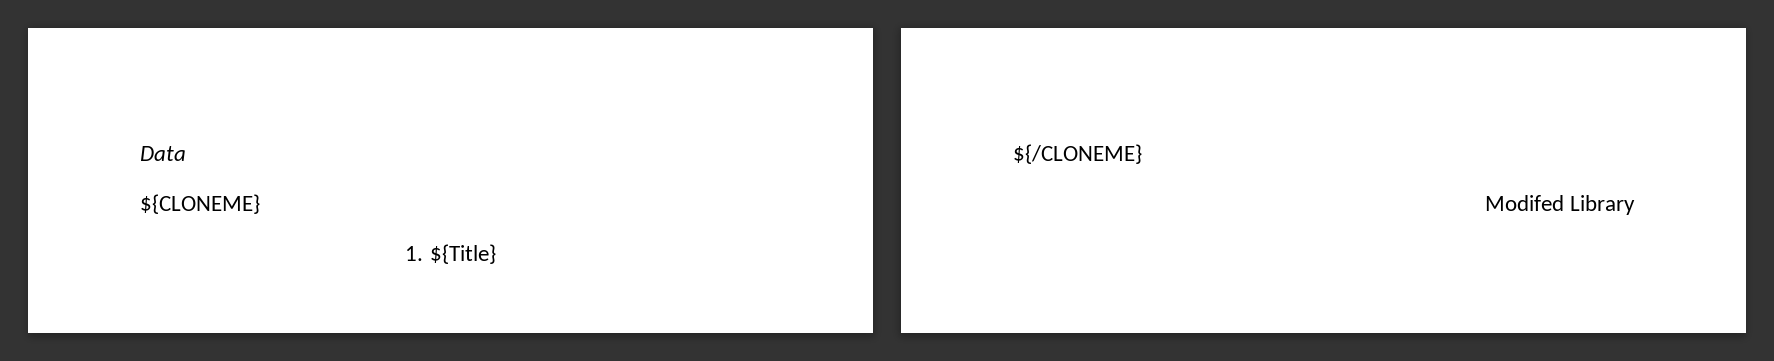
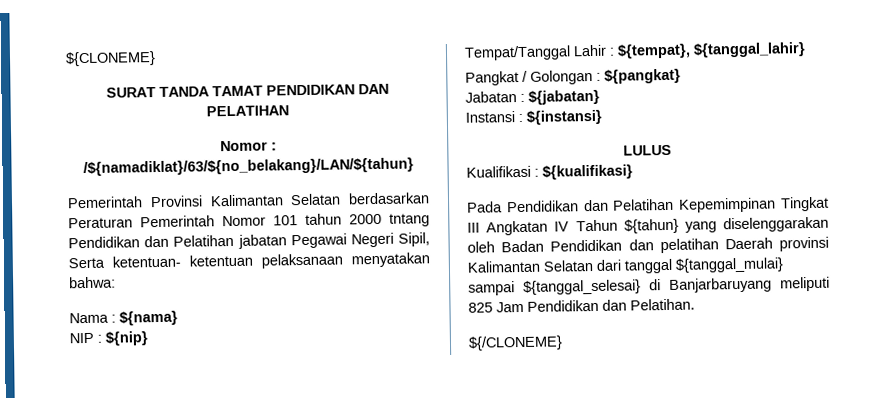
[140,146,186,161] Data // -> (65, 59) none
[405,244,496,264] 1. ${Title} -> [105,83,389,98] [205,105,289,117] [219,140,277,152] [82,157,414,177] [67,192,430,209] [68,213,430,229] [68,232,430,249] [68,252,430,269] [69,276,116,289] [69,310,178,326] [69,331,148,346] [464,42,806,61] [465,68,681,86] [465,89,600,105] [465,109,602,125] [622,144,672,156] [466,164,633,180] [467,196,829,213] [467,216,829,236] [467,236,829,254] [467,257,784,274] [468,276,830,296] [468,298,695,313] SURAT TANDA TAMAT PENDIDIKAN DAN PELATIHAN // Nomor : /${namadiklat}/63/${no_belakang}/LAN/${tahun} // Pemerintah Provinsi Kalimantan Selatan berdasarkan Peraturan Pemerintah Nomor 101 tahun 2000 tntang Pendidikan dan Pelatihan jabatan Pegawai Negeri Sipil, Serta ketentuan- ketentuan pelaksanaan menyatakan bahwa: // Nama : ${nama} // NIP : ${nip} // Tempat/Tanggal Lahir : ${tempat}, ${tanggal_lahir} // Pangkat / Golongan : ${pangkat} // Jabatan : ${jabatan} // Instansi : ${instansi} // LULUS // Kualifikasi : ${kualifikasi} // Pada Pendidikan dan Pelatihan Kepemimpinan Tingkat III Angkatan IV Tahun ${tahun} yang diselenggarakan oleh Badan Pendidikan dan pelatihan Daerah provinsi Kalimantan Selatan dari tanggal ${tanggal_mulai} sampai ${tanggal_selesai} di Banjarbaruyang meliputi 825 Jam Pendidikan dan Pelatihan.
[1484,195,1635,215] // Modifed Library -> (563, 343) none

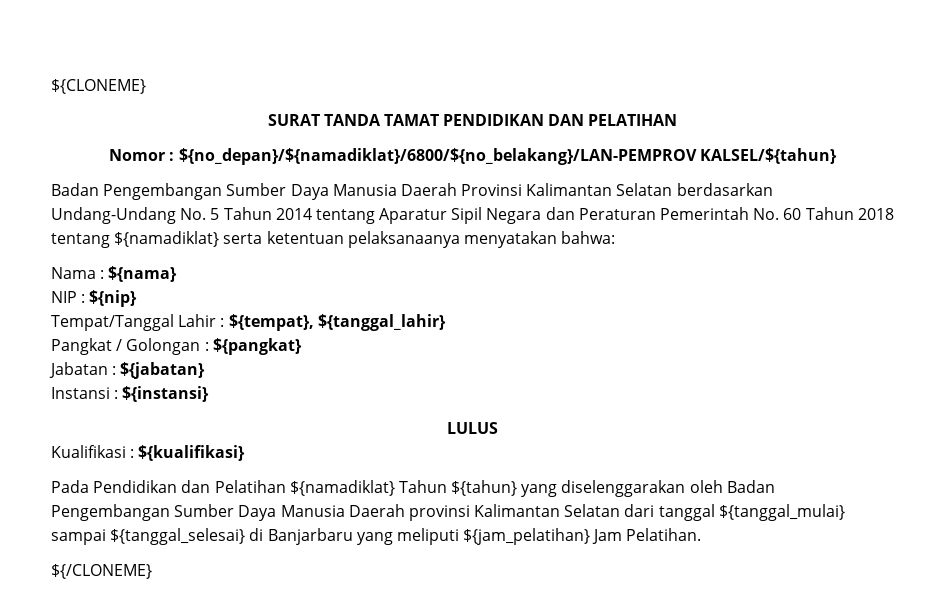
[82,157,414,177] [67,192,430,209] [68,213,430,229] [68,232,430,249] [68,253,343,269] /${namadiklat}/63/${no_belakang}/LAN/${tahun} // Pemerintah Provinsi Kalimantan Selatan berdasarkan Peraturan Pemerintah Nomor 101 tahun 2000 tntang Pendidikan dan Pelatihan jabatan Pegawai Negeri Sipil, Serta ketentuan- ketentuan pelaksanaan -> [178,148,837,165] [51,183,773,200] [51,207,894,224] [51,231,460,248] ${no_depan}/${namadiklat}/6800/${no_belakang}/LAN-PEMPROV KALSEL/${tahun} // Badan Pengembangan Sumber Daya Manusia Daerah Provinsi Kalimantan Selatan berdasarkan Undang-Undang No. 5 Tahun 2014 tentang Aparatur Sipil Negara dan Peraturan Pemerintah No. 60 Tahun 2018 tentang ${namadiklat} serta ketentuan pelaksanaanya
[679,196,829,213] [467,220,570,236] Kepemimpinan Tingkat III Angkatan IV -> [289,480,395,496] ${namadiklat}
[550,238,719,254] Pendidikan dan pelatihan -> [51,504,345,521] Pengembangan Sumber Daya Manusia
[669,276,830,293] [468,299,627,313] Banjarbaruyang meliputi 825 Jam Pendidikan dan -> [267,528,623,545] Banjarbaru yang meliputi ${jam_pelatihan} Jam

